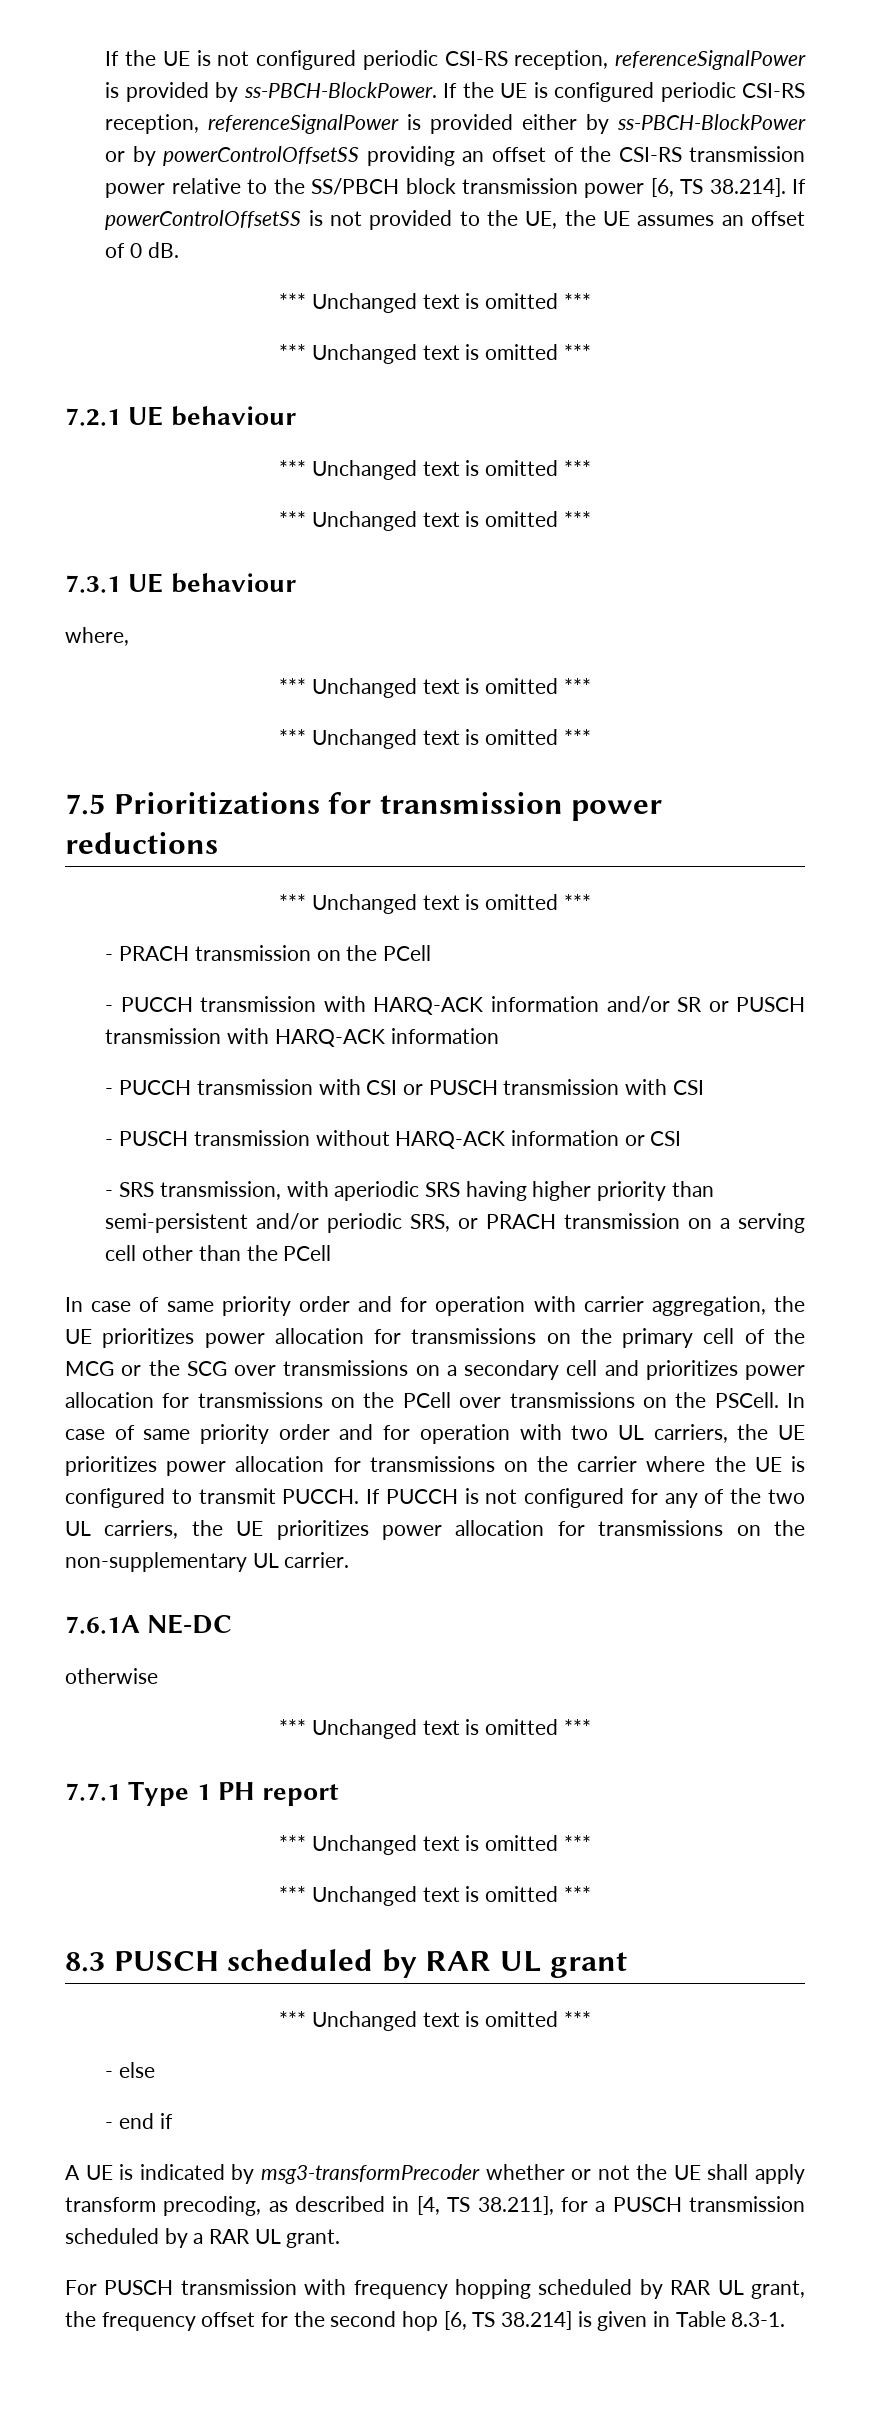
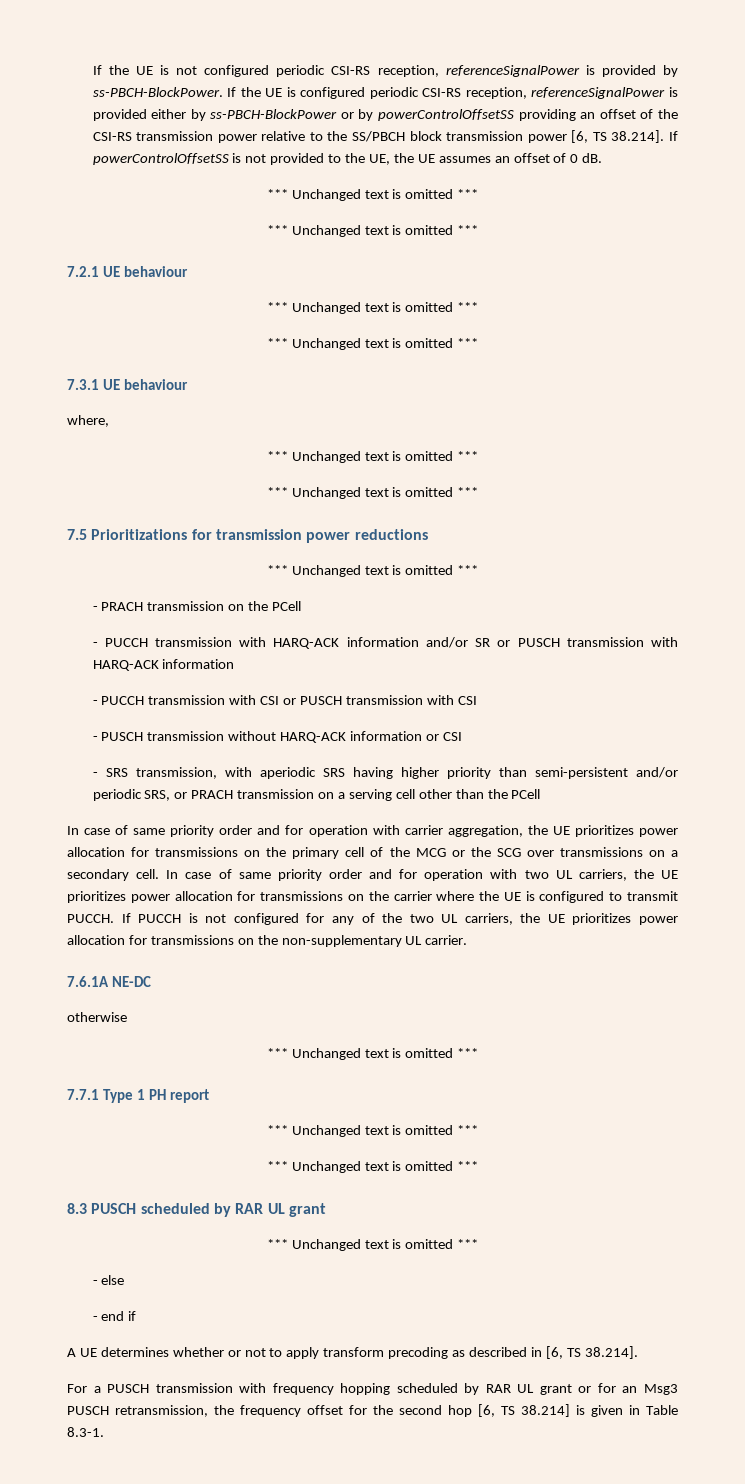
[566,1360,805,1380] [65,1392,779,1408] cell and prioritizes power allocation for transmissions on the PCell over transmissions on the PSCell. -> [136,869,160,879] cell.
[119,2164,749,2184] is indicated by msg3-transformPrecoder whether or not the UE shall -> [100,1347,283,1357] determines whether or not to
[163,2196,262,2216] precoding, -> [388,1347,449,1359] precoding
[416,2196,806,2215] [65,2228,341,2248] [4, TS 38.211], for a PUSCH transmission scheduled by a RAR UL grant. -> [545,1346,638,1359] [6, TS 38.214].
(97, 2287) none -> [93,1386,101,1393] a
[750,2280,805,2299] grant, -> [539,1383,678,1395] [67,1405,208,1417] grant or for an Msg3 PUSCH retransmission,

